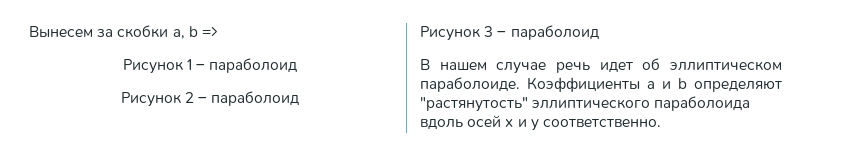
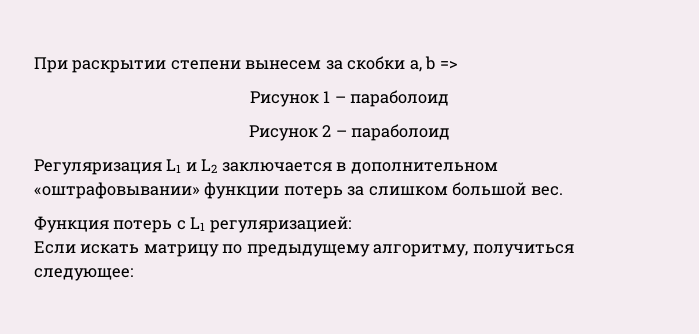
[29,26,93,37] Вынесем -> [34,57,322,73] При раскрытии степени вынесем
[420,25,599,41] [420,58,782,74] [420,77,782,92] [420,96,751,112] [420,115,661,131] Рисунок 3 – параболоид // В нашем случае речь идет об эллиптическом параболоиде. Коэффициенты a и b определяют "растянутость" эллиптического параболоида вдоль осей x и y соответственно. -> [34,159,498,175] [34,182,563,199] [34,216,351,233] [34,241,574,257] [34,268,133,281] Регуляризация L1 и L2 заключается в дополнительном «оштрафовывании» функции потерь за слишком большой вес. // Функция потерь с L1 регуляризацией: // Если искать матрицу по предыдущему алгоритму, получиться следующее:

